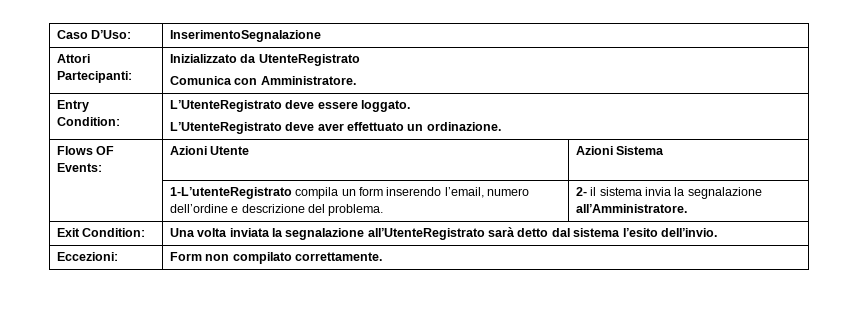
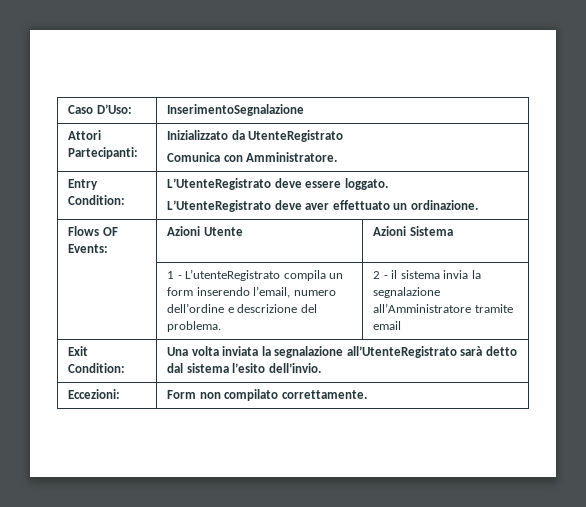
[169,187,292,199] 1-L’utenteRegistrato -> [167,269,281,281] 1 - L’utenteRegistrato
[575,187,587,196] 2- -> [373,271,388,279] 2 -
[575,204,687,213] all’Amministratore. -> [373,303,513,313] [373,321,402,330] all’Amministratore tramite email

